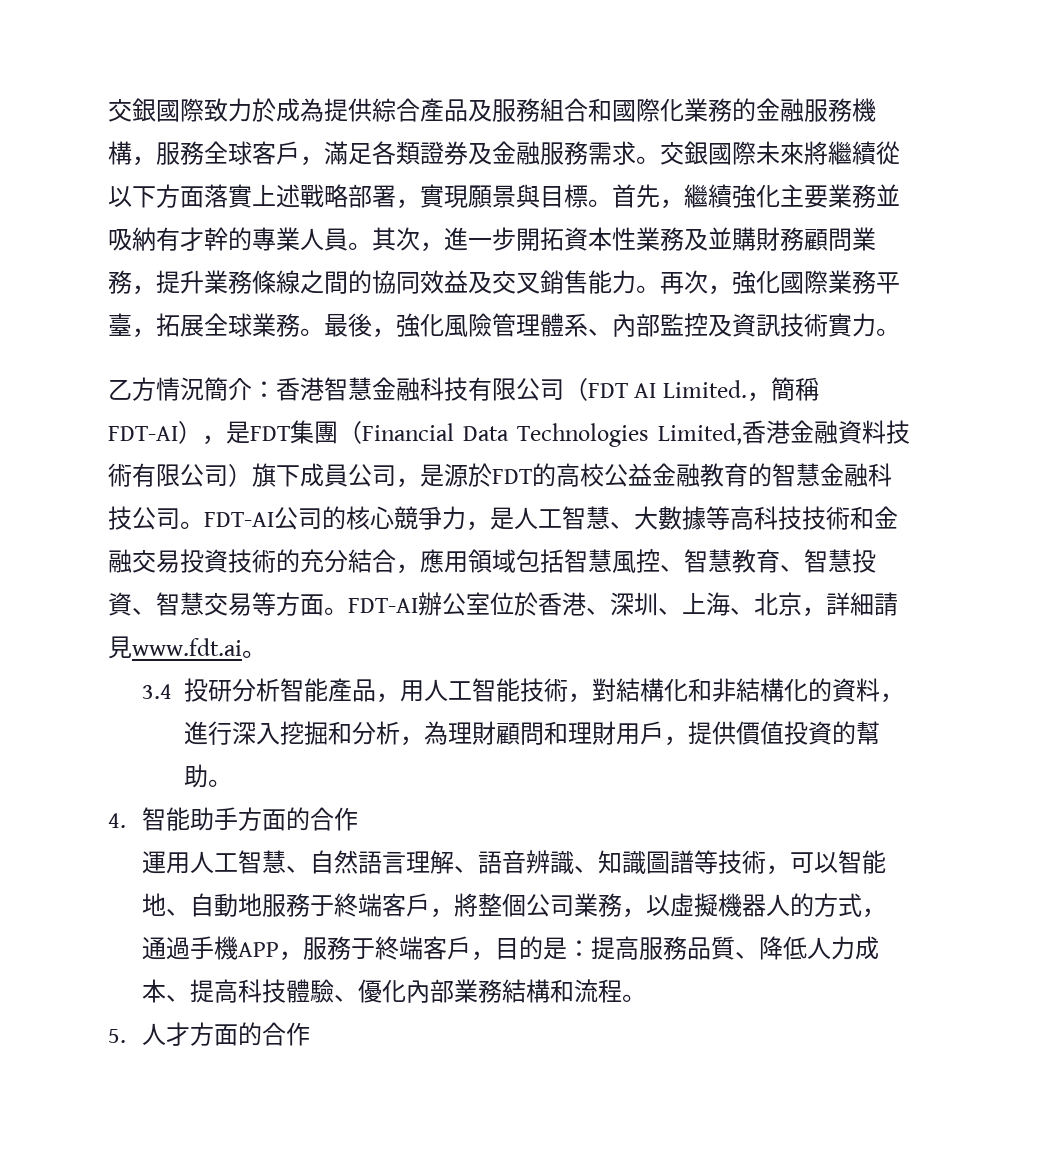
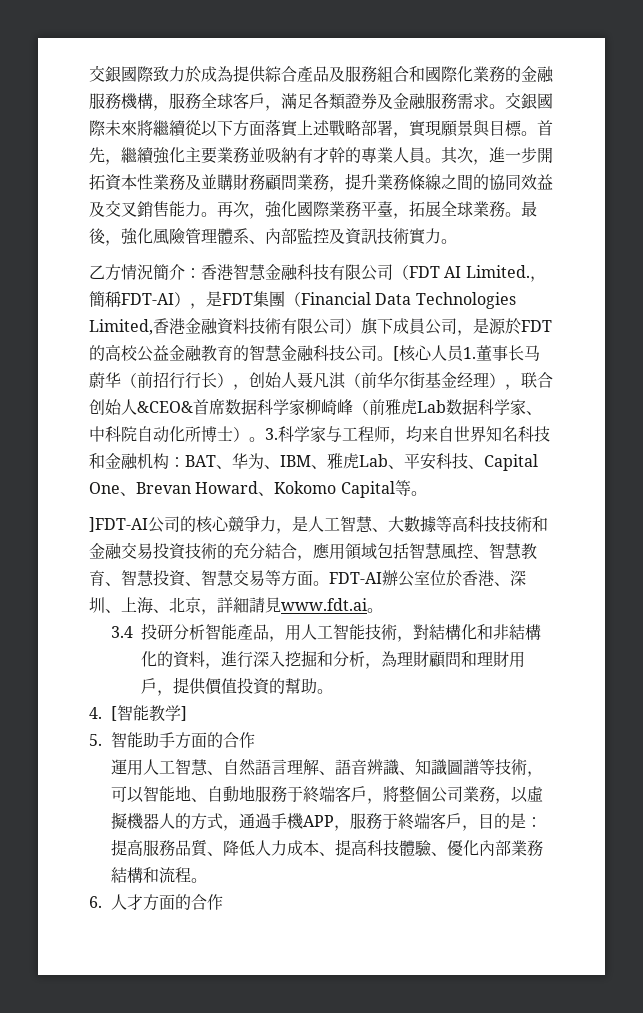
[204,512,274,527] FDT-AI -> [393,345,540,362] [89,371,553,390] [89,398,542,416] [89,426,550,444] [89,453,538,471] [89,480,427,498] [89,517,148,532] [核心人员1.董事长马蔚华（前招行行长），创始人聂凡淇（前华尔街基金经理），联合创始人&CEO&首席数据科学家柳崎峰（前雅虎Lab数据科学家、中科院自动化所博士）。3.科学家与工程师，均来自世界知名科技和金融机构：BAT、华为、IBM、雅虎Lab、平安科技、Capital One、Brevan Howard、Kokomo Capital等。 // ]FDT-AI
(126, 820) none -> [111,705,188,722] [89,734,102,746] [智能教学] // 5.
[108,1029,126,1043] 5. -> [89,896,102,908] 6.

